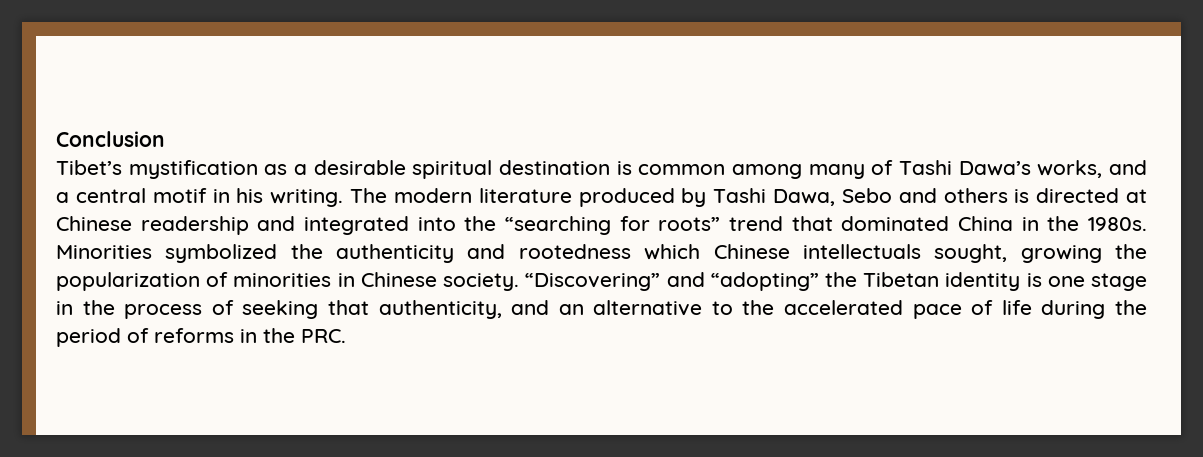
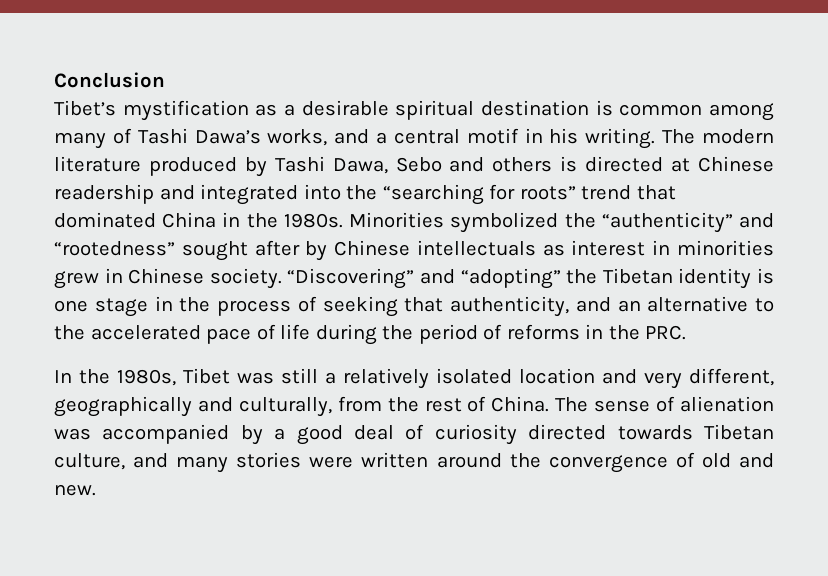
[336,244,1147,263] [56,272,332,291] authenticity and rootedness which Chinese intellectuals sought, growing the popularization of minorities -> [601,212,774,233] [54,240,775,261] [54,271,99,289] “authenticity” and “rootedness” sought after by Chinese intellectuals as interest in minorities grew
(346, 336) none -> [54,368,774,389] [54,396,775,417] [54,424,774,445] [54,452,774,473] [54,484,96,496] // In the 1980s, Tibet was still a relatively isolated location and very different, geographically and culturally, from the rest of China. The sense of alienation was accompanied by a good deal of curiosity directed towards Tibetan culture, and many stories were written around the convergence of old and new.

